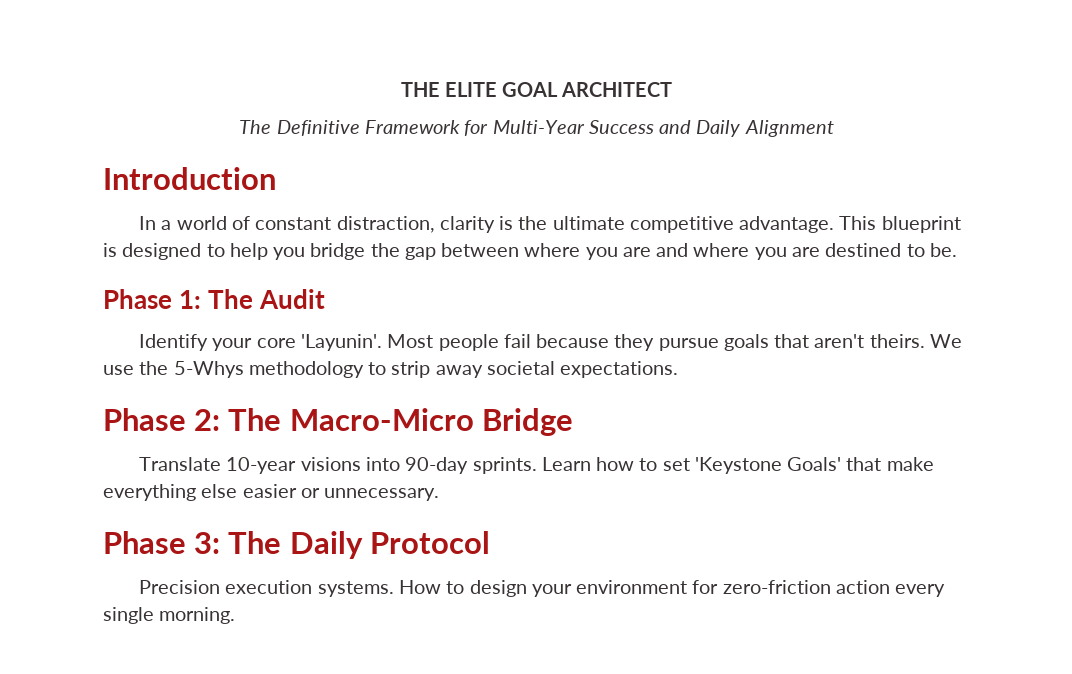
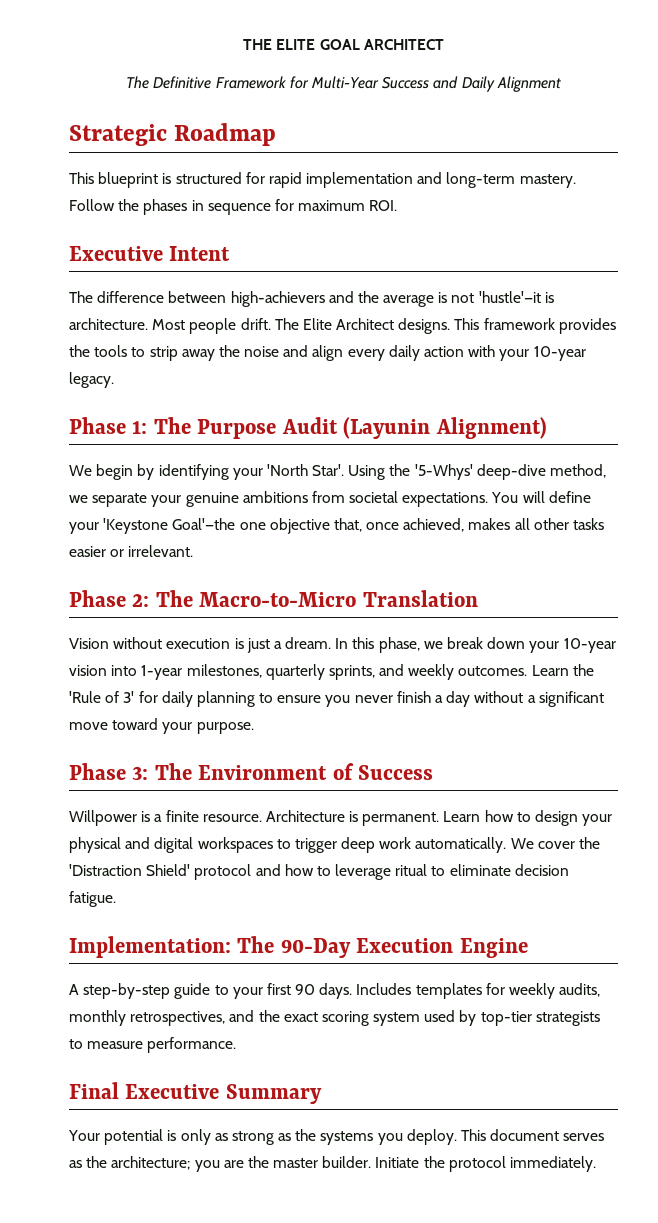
[103,167,276,190] [139,216,961,233] [103,243,957,260] Introduction // In a world of constant distraction, clarity is the ultimate competitive advantage. This blueprint is designed to help you bridge the gap between where you are and where you are destined to be. -> [69,123,277,146] [69,172,576,188] [69,199,398,215] [69,246,231,261] [69,291,554,307] [69,318,616,334] [69,345,586,361] [69,372,114,388] Strategic Roadmap // This blueprint is structured for rapid implementation and long-term mastery. Follow the phases in sequence for maximum ROI. // Executive Intent // The difference between high-achievers and the average is not 'hustle'—it is architecture. Most people drift. The Elite Architect designs. This framework provides the tools to strip away the noise and align every daily action with your 10-year legacy.
(254, 299) none -> [197,419,277,439] Purpose
[139,334,962,351] [103,361,679,378] [103,408,573,436] [139,457,934,474] [103,484,440,501] [103,531,490,559] [139,580,946,597] [103,607,236,624] // Identify your core 'Layunin'. Most people fail because they pursue goals that aren't theirs. We use the 5-Whys methodology to strip away societal expectations. // Phase 2: The Macro-Micro Bridge // Translate 10-year visions into 90-day sprints. Learn how to set 'Keystone Goals' that make everything else easier or unnecessary. // Phase 3: The Daily Protocol // Precision execution systems. How to design your environment for zero-friction action every single morning. -> [343,417,547,439] [69,464,607,480] [69,491,591,507] [69,518,605,534] [69,545,194,557] [69,590,478,607] [69,637,616,653] [69,664,594,680] [69,691,604,707] [69,718,254,734] [69,763,434,780] [69,810,613,826] [69,837,601,853] [69,864,569,880] [69,891,116,907] [69,936,528,958] [69,983,601,999] [69,1010,600,1026] [69,1037,237,1053] [69,1082,322,1104] [68,1129,605,1145] [69,1156,597,1172] (Layunin Alignment) // We begin by identifying your 'North Star'. Using the '5-Whys' deep-dive method, we separate your genuine ambitions from societal expectations. You will define your 'Keystone Goal'—the one objective that, once achieved, makes all other tasks easier or irrelevant. // Phase 2: The Macro-to-Micro Translation // Vision without execution is just a dream. In this phase, we break down your 10-year vision into 1-year milestones, quarterly sprints, and weekly outcomes. Learn the 'Rule of 3' for daily planning to ensure you never finish a day without a significant move toward your purpose. // Phase 3: The Environment of Success // Willpower is a finite resource. Architecture is permanent. Learn how to design your physical and digital workspaces to trigger deep work automatically. We cover the 'Distraction Shield' protocol and how to leverage ritual to eliminate decision fatigue. // Implementation: The 90-Day Execution Engine // A step-by-step guide to your first 90 days. Includes templates for weekly audits, monthly retrospectives, and the exact scoring system used by top-tier strategists to measure performance. // Final Executive Summary // Your potential is only as strong as the systems you deploy. This document serves as the architecture; you are the master builder. Initiate the protocol immediately.

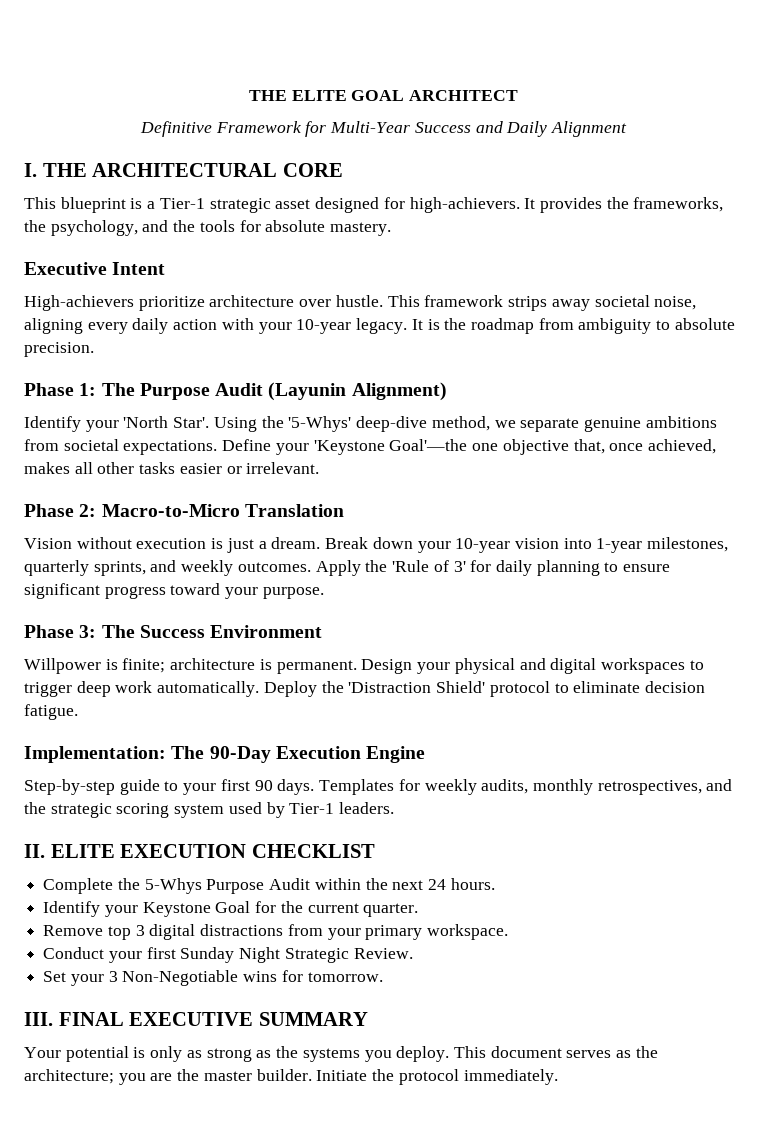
[126,76,150,89] The -> (519, 95) none
[69,123,277,146] Strategic Roadmap -> [24,163,343,177] I. THE ARCHITECTURAL CORE
[175,172,576,188] [69,199,398,215] [69,246,231,261] [69,291,554,307] [69,318,616,334] [69,345,344,361] structured for rapid implementation and long-term mastery. Follow the phases in sequence for maximum ROI. // Executive Intent // The difference between high-achievers and the average is not 'hustle'—it is architecture. Most people drift. The Elite Architect designs. This framework provides the tools to strip away the noise and align -> [147,197,724,213] [24,220,392,236] [24,262,166,275] [24,295,697,311] [24,318,83,334] a Tier-1 strategic asset designed for high-achievers. It provides the frameworks, the psychology, and the tools for absolute mastery. // Executive Intent // High-achievers prioritize architecture over hustle. This framework strips away societal noise, aligning
(114, 380) none -> [411,318,735,334] [24,342,94,357] It is the roadmap from ambiguity to absolute precision.
[69,464,229,480] We begin by identifying -> [24,416,81,432] Identify
[151,495,182,507] your -> (580, 425) none
[491,491,591,503] You will define -> [222,439,272,451] Define
[155,590,193,607] The -> (97, 510) none
[335,637,484,653] In this phase, we break -> [325,537,369,549] Break
[531,665,569,676] Learn -> [315,560,361,576] Apply
[325,691,604,707] [69,722,108,730] you never finish a day without a significant move -> [24,583,166,599] significant progress
(192, 771) none -> [139,625,205,638] Success
[332,763,434,780] of Success -> (323, 631) none
[154,810,579,826] a finite resource. Architecture is permanent. Learn how to design -> [122,658,413,674] finite; architecture is permanent. Design
[510,838,575,849] We cover -> [263,681,317,697] Deploy
[255,864,428,880] and how to leverage ritual -> (550, 689) none
[69,983,171,999] A step-by-step -> [24,779,115,795] Step-by-step
[356,983,482,999] Includes templates -> [319,779,395,795] Templates
[283,1012,318,1022] exact -> [50,803,112,818] strategic
[480,1011,600,1026] [69,1037,237,1053] [69,1082,322,1104] top-tier strategists to measure performance. // Final Executive Summary -> [289,802,395,814] [24,844,375,858] [43,878,495,894] [43,901,419,917] [43,924,509,940] [43,947,413,963] [43,970,383,986] [24,1012,368,1026] Tier-1 leaders. // II. ELITE EXECUTION CHECKLIST // Complete the 5-Whys Purpose Audit within the next 24 hours. // Identify your Keystone Goal for the current quarter. // Remove top 3 digital distractions from your primary workspace. // Conduct your first Sunday Night Strategic Review. // Set your 3 Non-Negotiable wins for tomorrow. // III. FINAL EXECUTIVE SUMMARY

